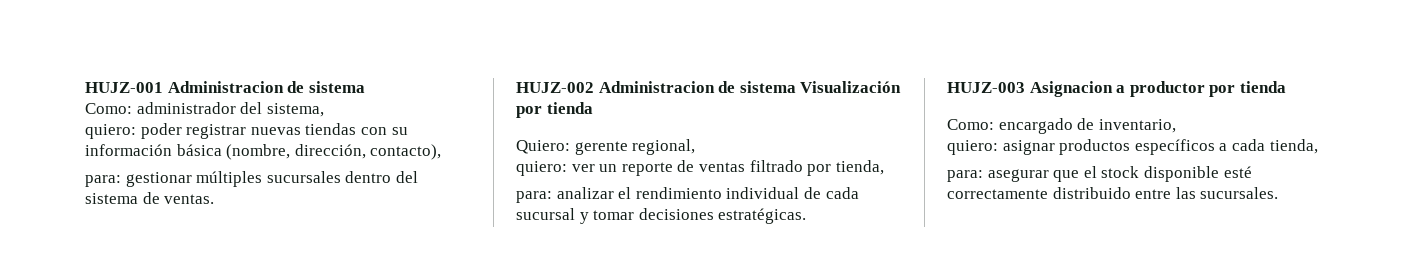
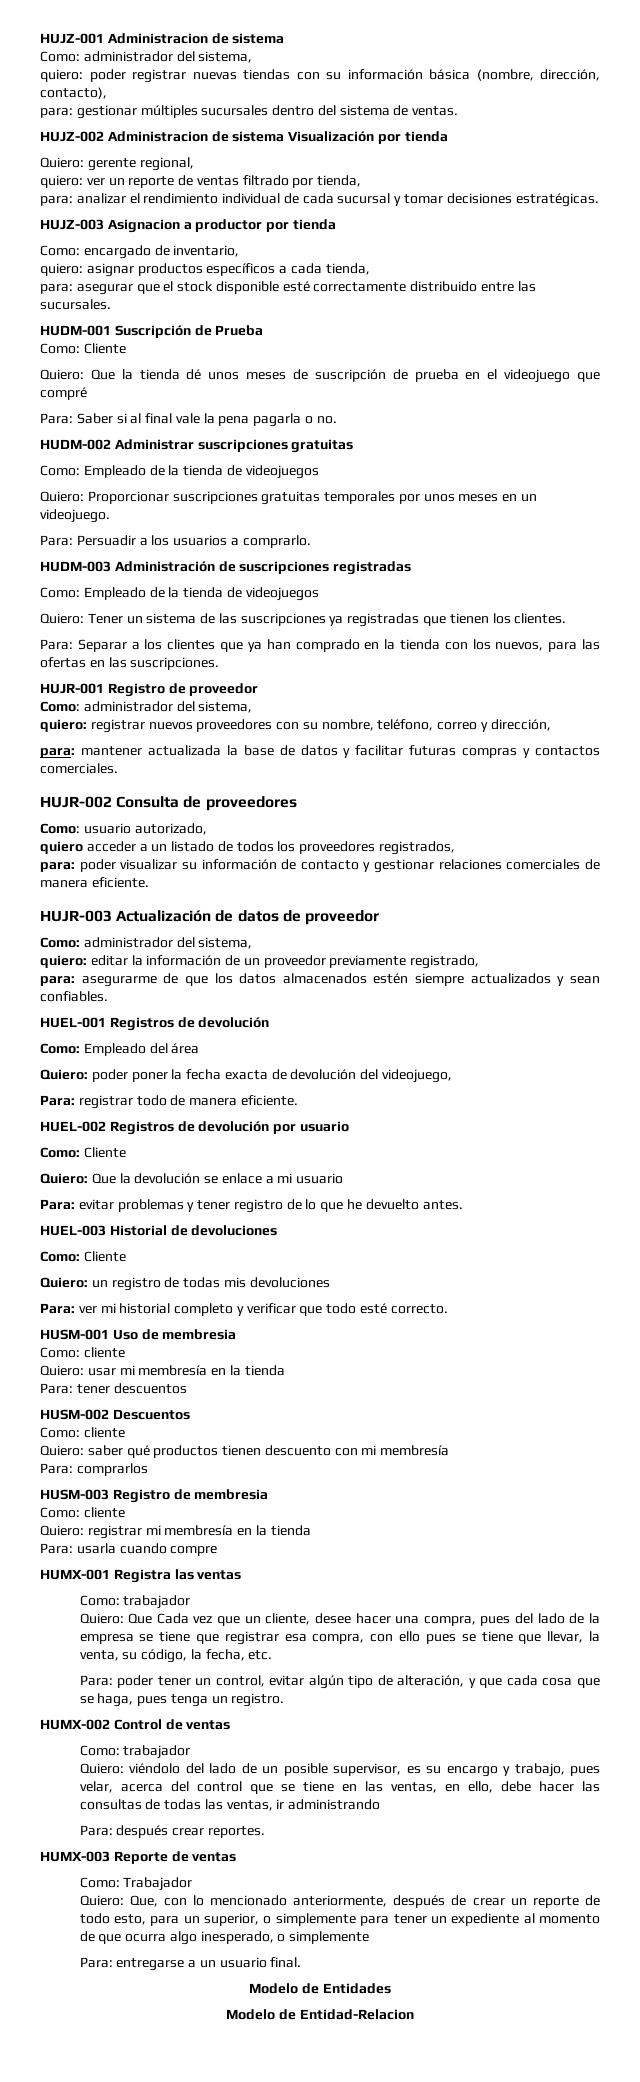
(1279, 193) none -> [40,325,264,338] [40,343,126,354] [40,369,600,383] [40,387,87,400] [40,413,337,427] [40,439,354,453] [40,465,319,479] [40,491,538,505] [40,509,110,523] [40,535,311,548] [40,561,412,575] [40,587,319,601] [40,613,567,627] [40,639,600,652] [40,657,220,670] [40,683,259,697] [40,701,253,713] [40,719,551,733] [40,745,600,758] [40,763,118,774] [40,796,297,811] [40,823,207,835] [40,841,456,855] [40,859,600,873] [40,877,149,888] [40,910,379,925] [40,937,253,949] [40,955,480,969] [40,973,600,987] [40,991,108,1002] [40,1017,270,1031] [40,1043,200,1056] [40,1069,453,1083] [40,1095,298,1109] [40,1121,349,1135] [40,1147,126,1158] [40,1173,344,1184] [40,1199,463,1213] [40,1225,278,1236] [40,1251,126,1262] [40,1277,330,1291] [40,1303,448,1316] [40,1329,237,1340] [40,1347,125,1358] [40,1365,285,1376] [40,1383,187,1394] [40,1409,190,1420] [40,1427,125,1438] [40,1445,450,1458] [40,1463,148,1476] [40,1489,269,1503] [40,1507,125,1518] [40,1525,311,1539] [40,1543,218,1556] [40,1569,242,1583] [79,1595,191,1609] [79,1613,600,1626] [79,1631,601,1645] [79,1649,273,1663] [79,1675,600,1689] [79,1693,285,1707] [40,1719,231,1730] [79,1745,191,1759] [79,1763,601,1777] [79,1781,600,1794] [79,1799,381,1811] [79,1825,265,1838] [40,1851,237,1864] [79,1877,193,1891] [79,1895,600,1908] [79,1913,601,1926] [79,1931,370,1945] [79,1957,302,1971] [249,1983,391,1994] [226,2009,414,2020] // HUDM-001 Suscripción de Prueba // Como: Cliente // Quiero: Que la tienda dé unos meses de suscripción de prueba en el videojuego que compré // Para: Saber si al final vale la pena pagarla o no. // HUDM-002 Administrar suscripciones gratuitas // Como: Empleado de la tienda de videojuegos // Quiero: Proporcionar suscripciones gratuitas temporales por unos meses en un videojuego. // Para: Persuadir a los usuarios a comprarlo. // HUDM-003 Administración de suscripciones registradas // Como: Empleado de la tienda de videojuegos // Quiero: Tener un sistema de las suscripciones ya registradas que tienen los clientes. // Para: Separar a los clientes que ya han comprado en la tienda con los nuevos, para las ofertas en las suscripciones. // HUJR-001 Registro de proveedor // Como: administrador del sistema, // quiero: registrar nuevos proveedores con su nombre, teléfono, correo y dirección, // para: mantener actualizada la base de datos y facilitar futuras compras y contactos comerciales. // HUJR-002 Consulta de proveedores // Como: usuario autorizado, // quiero acceder a un listado de todos los proveedores registrados, // para: poder visualizar su información de contacto y gestionar relaciones comerciales de manera eficiente. // HUJR-003 Actualización de datos de proveedor // Como: administrador del sistema, // quiero: editar la información de un proveedor previamente registrado, // para: asegurarme de que los datos almacenados estén siempre actualizados y sean confiables. // HUEL-001 Registros de devolución // Como: Empleado del área // Quiero: poder poner la fecha exacta de devolución del videojuego, // Para: registrar todo de manera eficiente. // HUEL-002 Registros de devolución por usuario // Como: Cliente // Quiero: Que la devolución se enlace a mi usuario // Para: evitar problemas y tener registro de lo que he devuelto antes. // HUEL-003 Historial de devoluciones // Como: Cliente // Quiero: un registro de todas mis devoluciones // Para: ver mi historial completo y verificar que todo esté correcto. // HUSM-001 Uso de membresia // Como: cliente // Quiero: usar mi membresía en la tienda // Para: tener descuentos // HUSM-002 Descuentos // Como: cliente // Quiero: saber qué productos tienen descuento con mi membresía // Para: comprarlos // HUSM-003 Registro de membresia // Como: cliente // Quiero: registrar mi membresía en la tienda // Para: usarla cuando compre // HUMX-001 Registra las ventas // Como: trabajador // Quiero: Que Cada vez que un cliente, desee hacer una compra, pues del lado de la empresa se tiene que registrar esa compra, con ello pues se tiene que llevar, la venta, su código, la fecha, etc. // Para: poder tener un control, evitar algún tipo de alteración, y que cada cosa que se haga, pues tenga un registro. // HUMX-002 Control de ventas // Como: trabajador // Quiero: viéndolo del lado de un posible supervisor, es su encargo y trabajo, pues velar, acerca del control que se tiene en las ventas, en ello, debe hacer las consultas de todas las ventas, ir administrando // Para: después crear reportes. // HUMX-003 Reporte de ventas // Como: Trabajador // Quiero: Que, con lo mencionado anteriormente, después de crear un reporte de todo esto, para un superior, o simplemente para tener un expediente al momento de que ocurra algo inesperado, o simplemente // Para: entregarse a un usuario final. // Modelo de Entidades // Modelo de Entidad-Relacion

